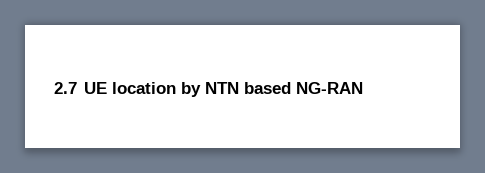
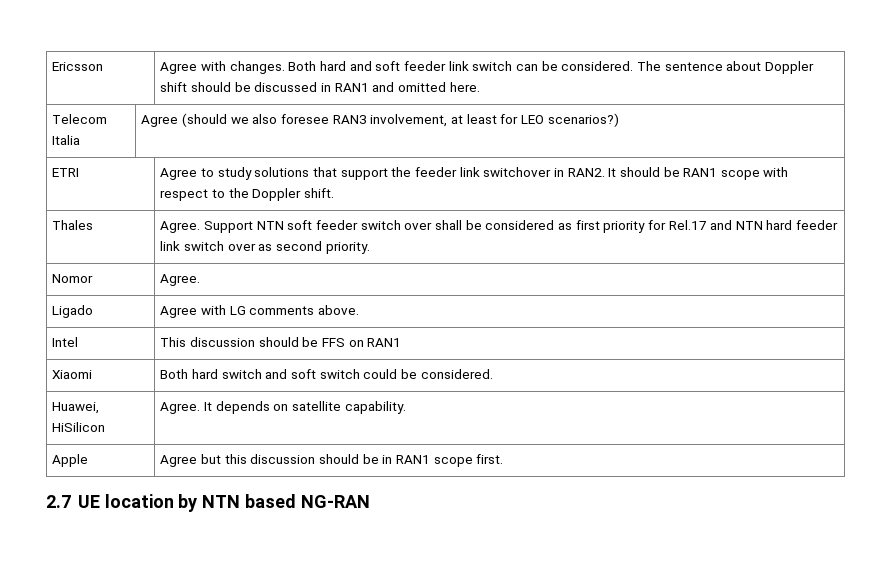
(54, 88) none -> [52,62,104,71] [160,61,814,74] [160,82,480,92] [52,114,108,124] [52,135,81,145] [141,113,619,127] [52,168,80,177] [160,167,789,180] [160,188,335,201] [52,220,94,230] [160,220,839,233] [160,241,370,254] [52,274,94,283] [160,274,201,286] [52,305,94,318] [160,305,360,318] [52,337,79,347] [160,337,402,347] [52,370,93,379] [160,369,493,379] [52,402,100,414] [52,422,106,432] [160,401,406,414] [52,454,89,467] [160,454,504,467] Ericsson | Agree with changes. Both hard and soft feeder link switch can be considered. The sentence about Doppler shift should be discussed in RAN1 and omitted here. // Telecom Italia | Agree (should we also foresee RAN3 involvement, at least for LEO scenarios?) // ETRI | Agree to study solutions that support the feeder link switchover in RAN2. It should be RAN1 scope with respect to the Doppler shift. // Thales | Agree. Support NTN soft feeder switch over shall be considered as first priority for Rel.17 and NTN hard feeder link switch over as second priority. // Nomor | Agree. // Ligado | Agree with LG comments above. // Intel | This discussion should be FFS on RAN1 // Xiaomi | Both hard switch and soft switch could be considered. // Huawei, HiSilicon | Agree. It depends on satellite capability. // Apple | Agree but this discussion should be in RAN1 scope first. //

